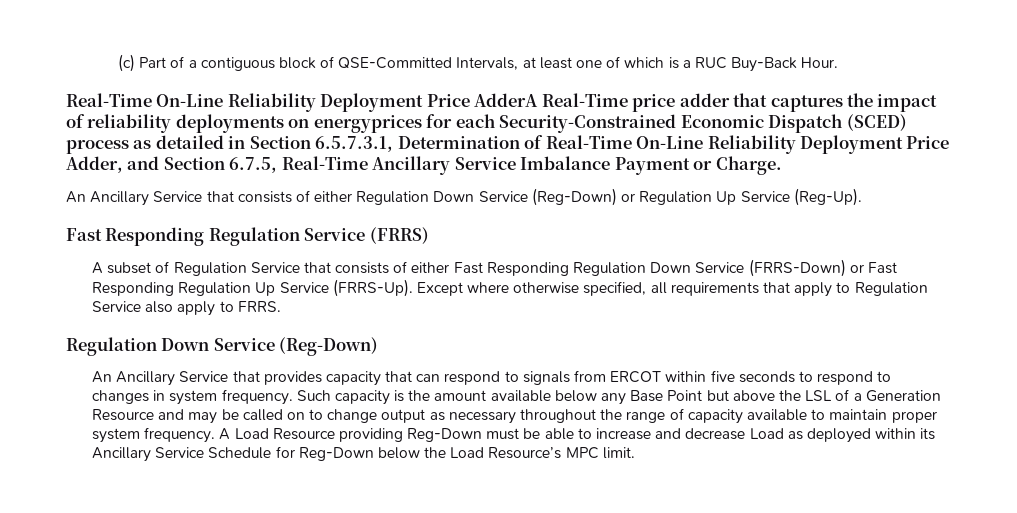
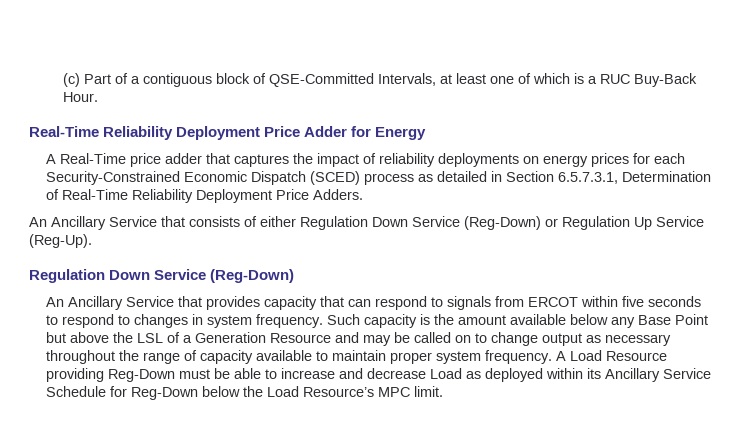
[156,93,539,112] On-Line Reliability Deployment Price AdderA -> [103,126,427,140] [45,154,56,164] Reliability Deployment Price Adder for Energy // A
[313,115,422,133] energyprices -> [542,153,629,167] energy prices
[636,135,950,154] [66,156,782,175] On-Line Reliability Deployment Price Adder, and Section 6.7.5, Real-Time Ancillary Service Imbalance Payment or Charge. -> [131,189,363,203] Reliability Deployment Price Adders.
[66,227,429,246] [91,259,897,277] [91,279,928,297] [91,301,281,316] // Fast Responding Regulation Service (FRRS) // A subset of Regulation Service that consists of either Fast Responding Regulation Down Service (FRRS-Down) or Fast Responding Regulation Up Service (FRRS-Up). Except where otherwise specified, all requirements that apply to Regulation Service also apply to FRRS. -> (92, 241) none

